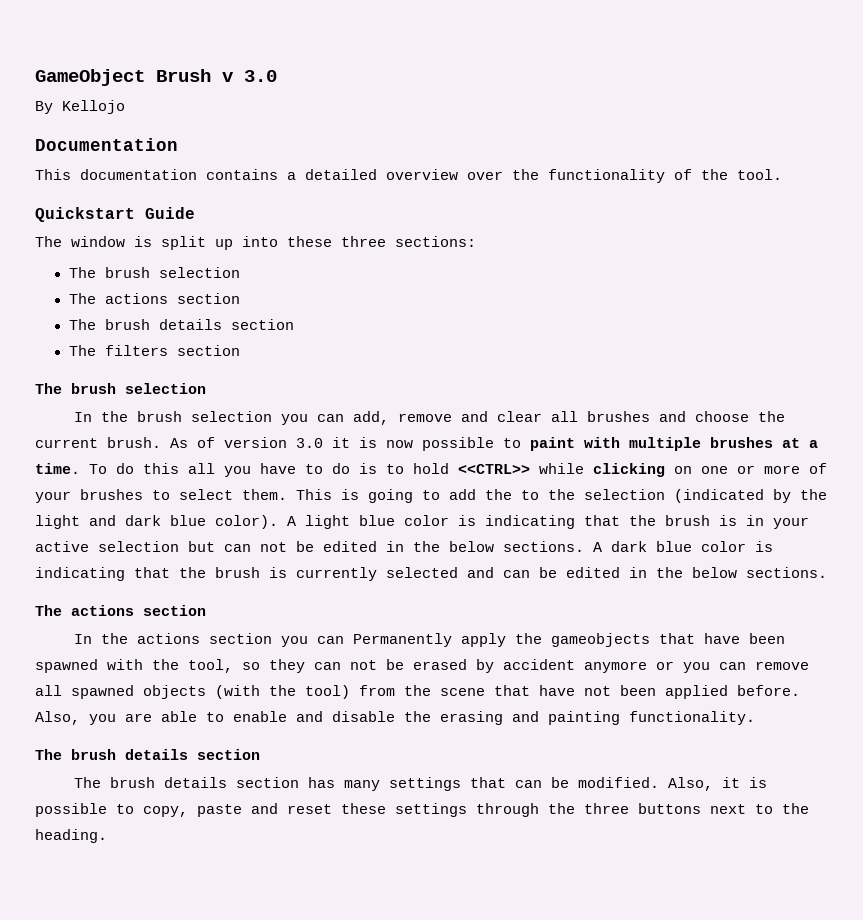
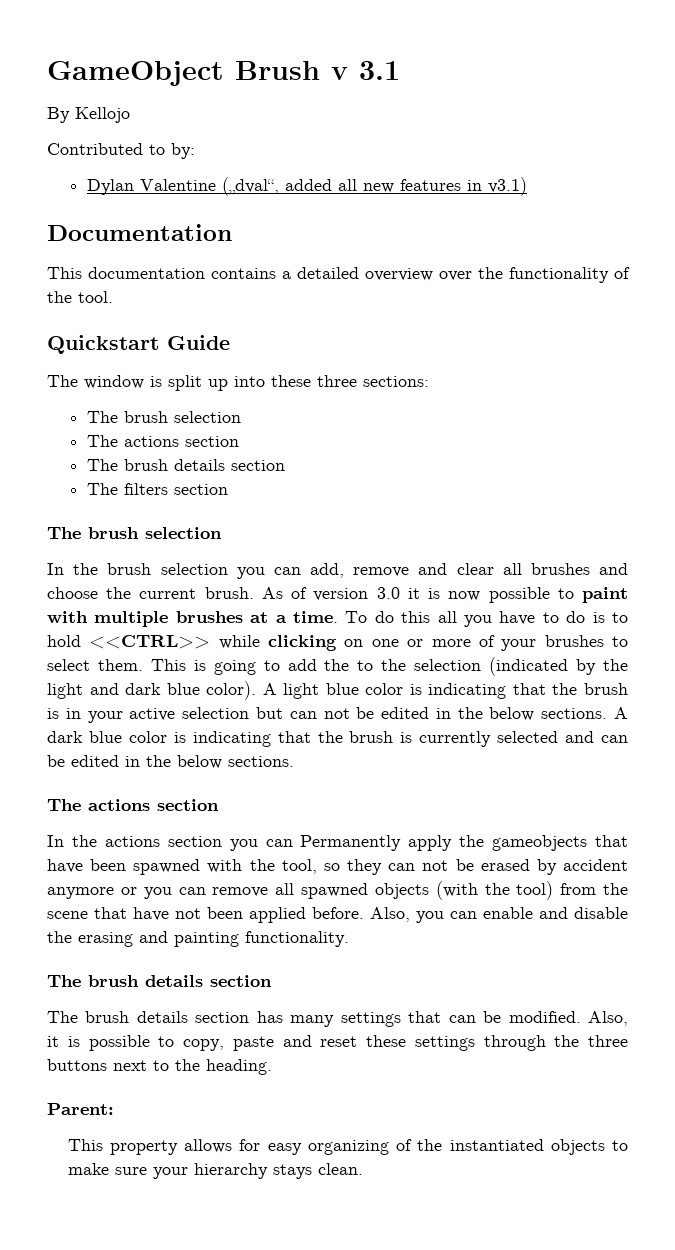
[244,70,277,82] 3.0 -> [359,61,400,80] 3.1
(125, 107) none -> [47,143,195,159] [86,177,527,196] // Contributed to by: // Dylan Valentine („dval“, added all new features in v3.1)
[125,711,224,722] are able to -> [450,911,477,919] can
(107, 836) none -> [47,1103,114,1115] [67,1139,629,1155] [67,1163,363,1179] // Parent: // This property allows for easy organizing of the instantiated objects to make sure your hierarchy stays clean.

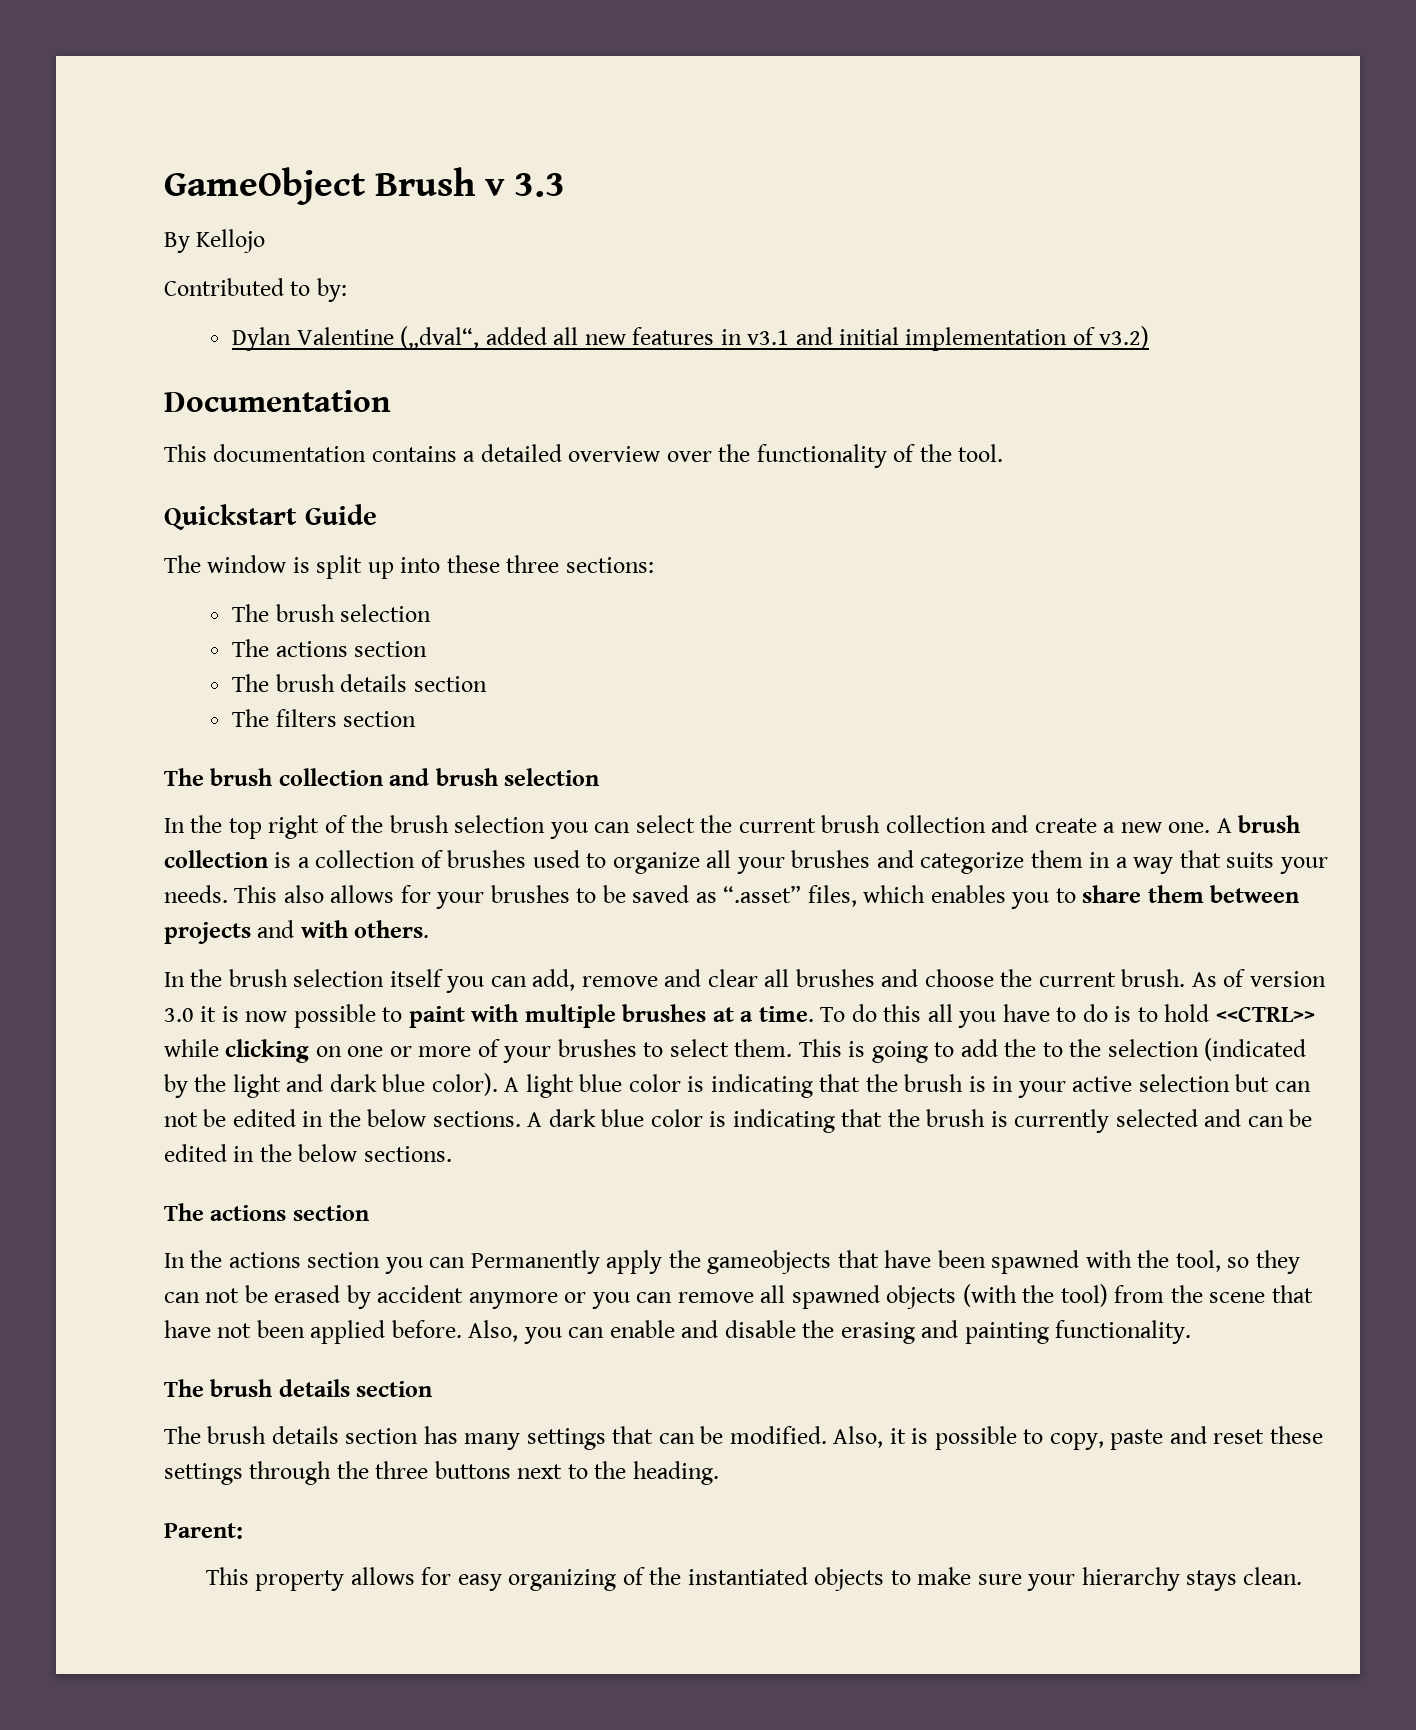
[359,61,400,80] 3.1 -> [514,173,566,197] 3.3
[487,177,527,196] v3.1) -> [747,326,1150,351] v3.1 and initial implementation of v3.2)
[145,527,222,539] selection -> [278,768,600,786] [164,815,1301,839] [164,850,1328,874] [164,885,1300,909] [164,920,430,944] collection and brush selection // In the top right of the brush selection you can select the current brush collection and create a new one. A brush collection is a collection of brushes used to organize all your brushes and categorize them in a way that suits your needs. This also allows for your brushes to be saved as “.asset” files, which enables you to share them between projects and with others.
(228, 569) none -> [389,969,443,987] itself

